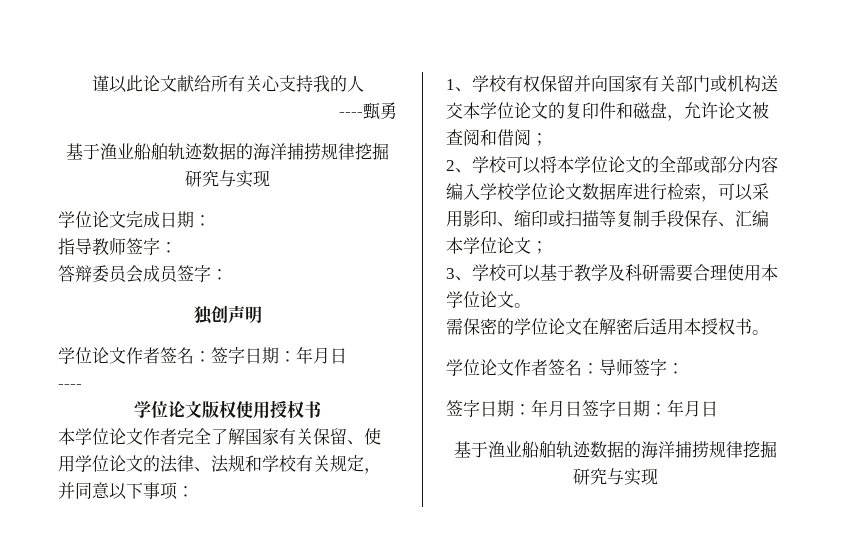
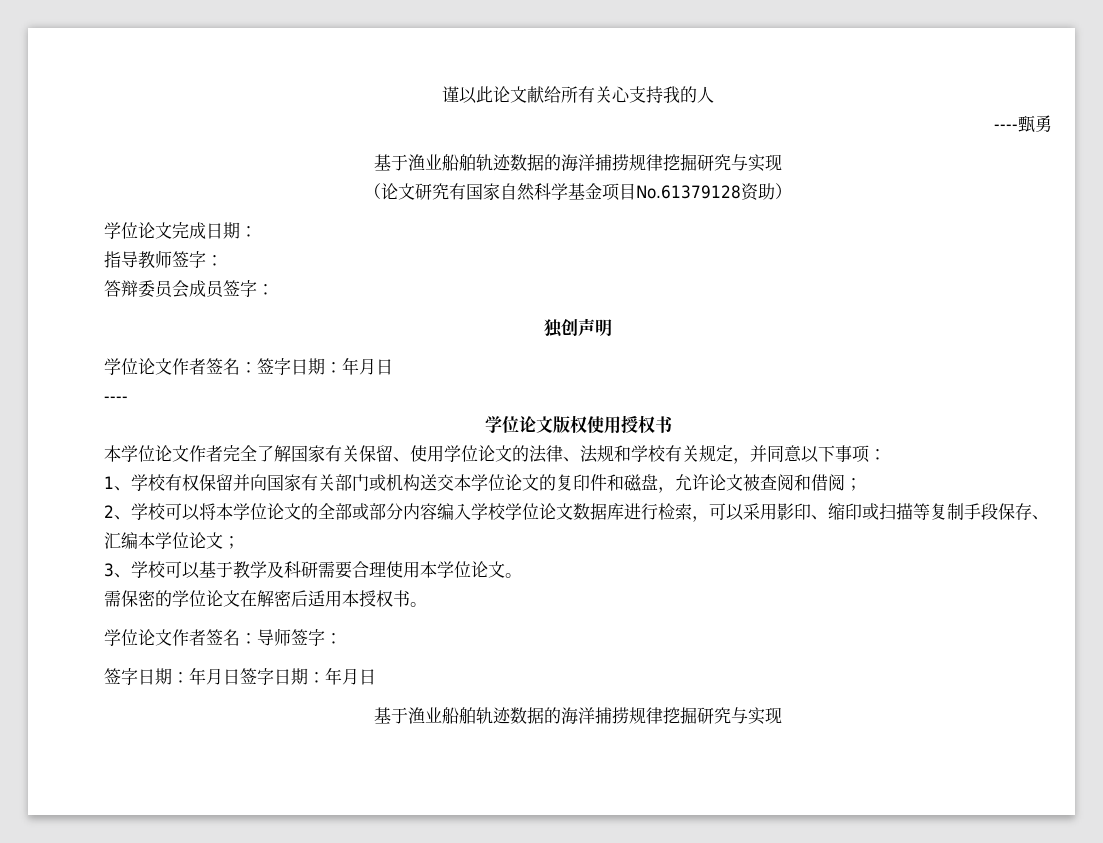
(270, 178) none -> [364,183,792,201] // （论文研究有国家自然科学基金项目No.61379128资助）

